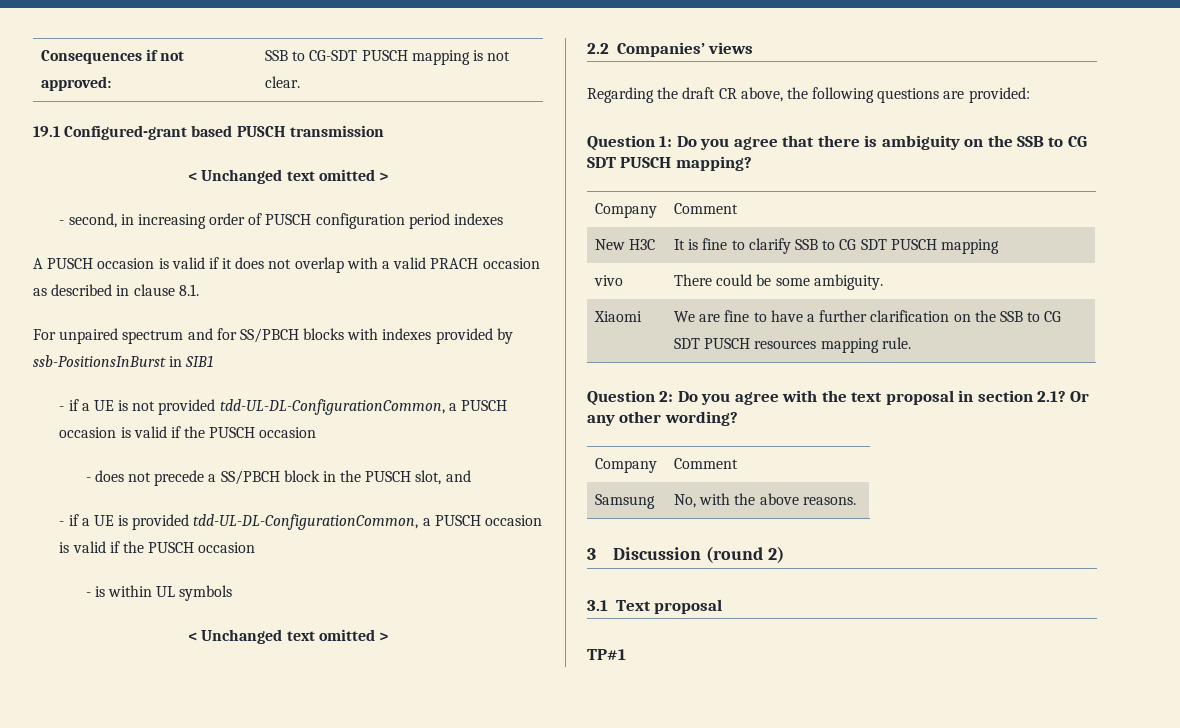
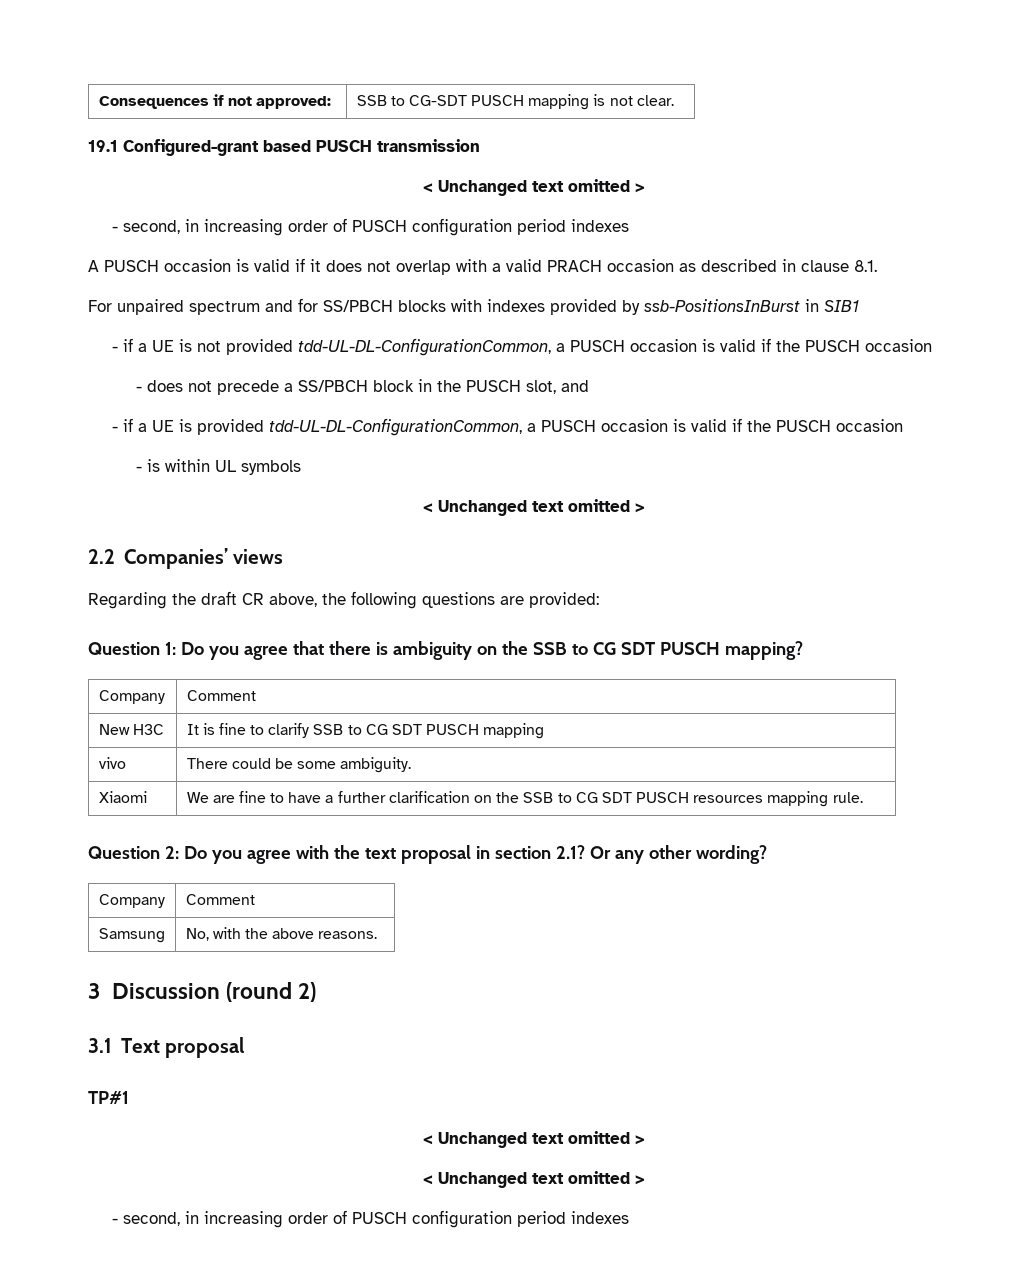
(626, 654) none -> [423,1131,645,1148] [423,1171,645,1188] [111,1210,629,1228] // < Unchanged text omitted > // < Unchanged text omitted > // - second, in increasing order of PUSCH configuration period indexes

